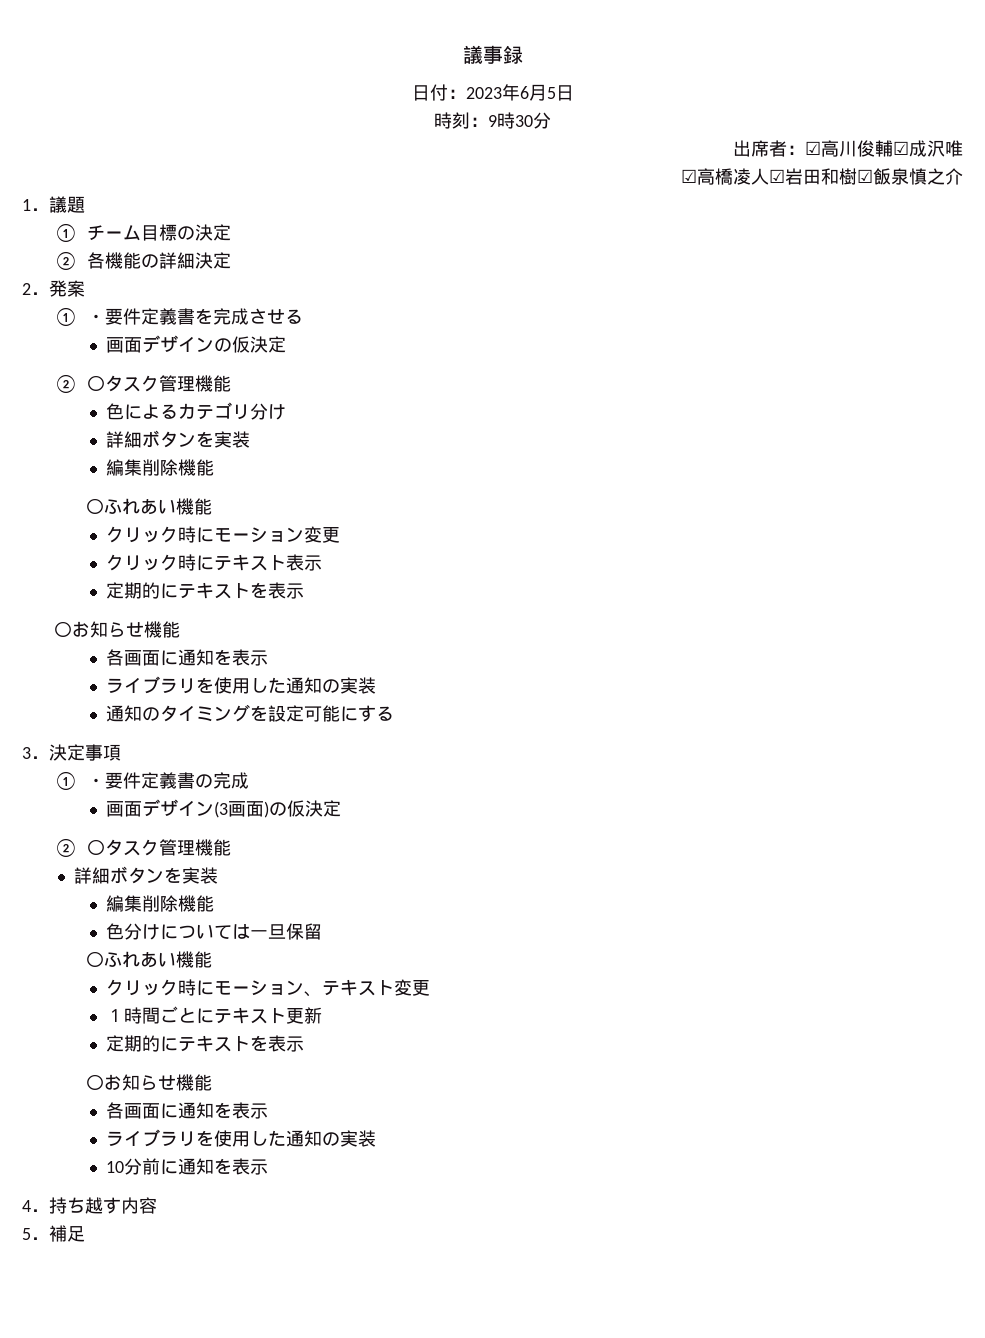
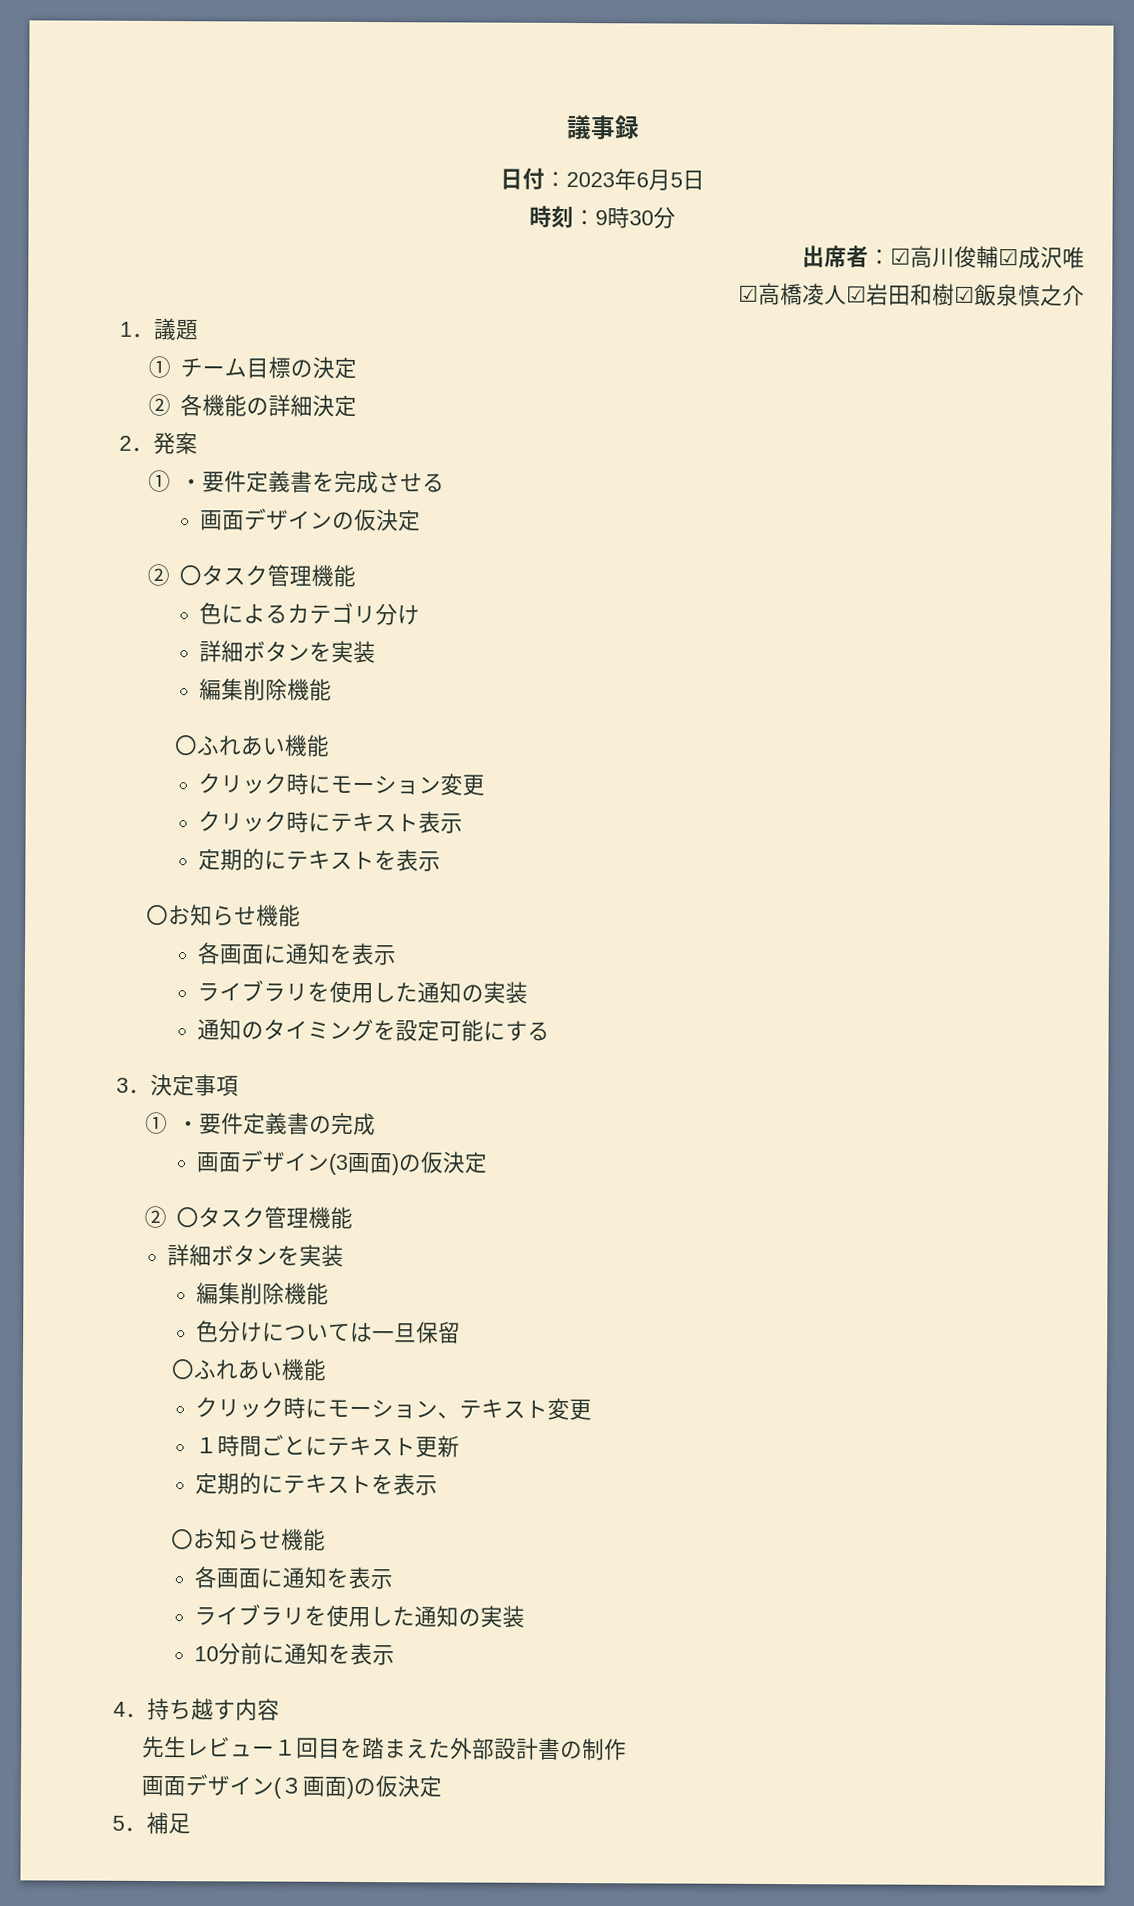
(157, 1205) none -> [141,1735,627,1761] [140,1774,442,1799] // 先生レビュー１回目を踏まえた外部設計書の制作 // 画面デザイン(３画面)の仮決定

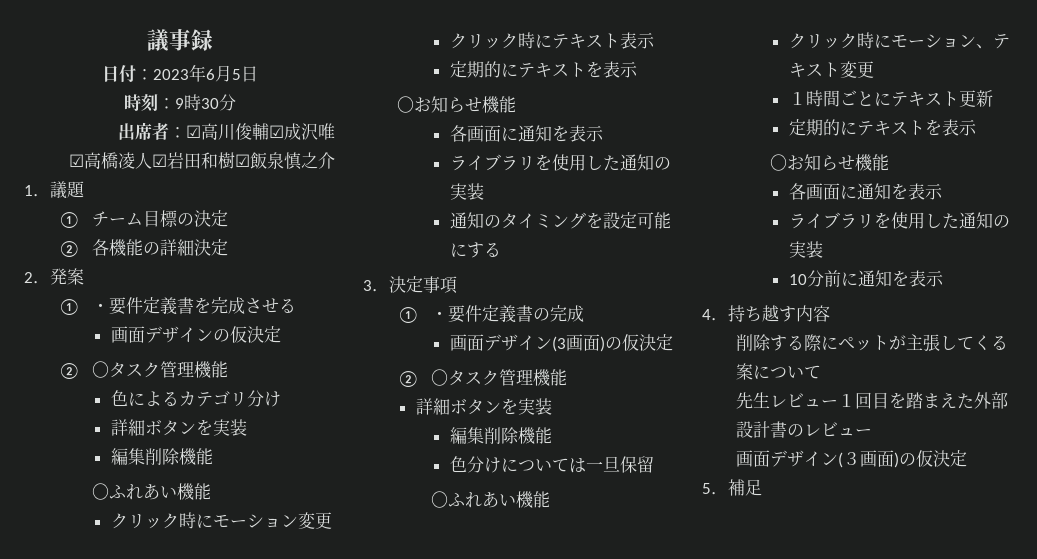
(280, 1709) none -> [735,334,1008,352] [735,363,821,380] // 削除する際にペットが主張してくる案について
[581,1738,627,1761] 制作 -> [803,422,872,437] レビュー

